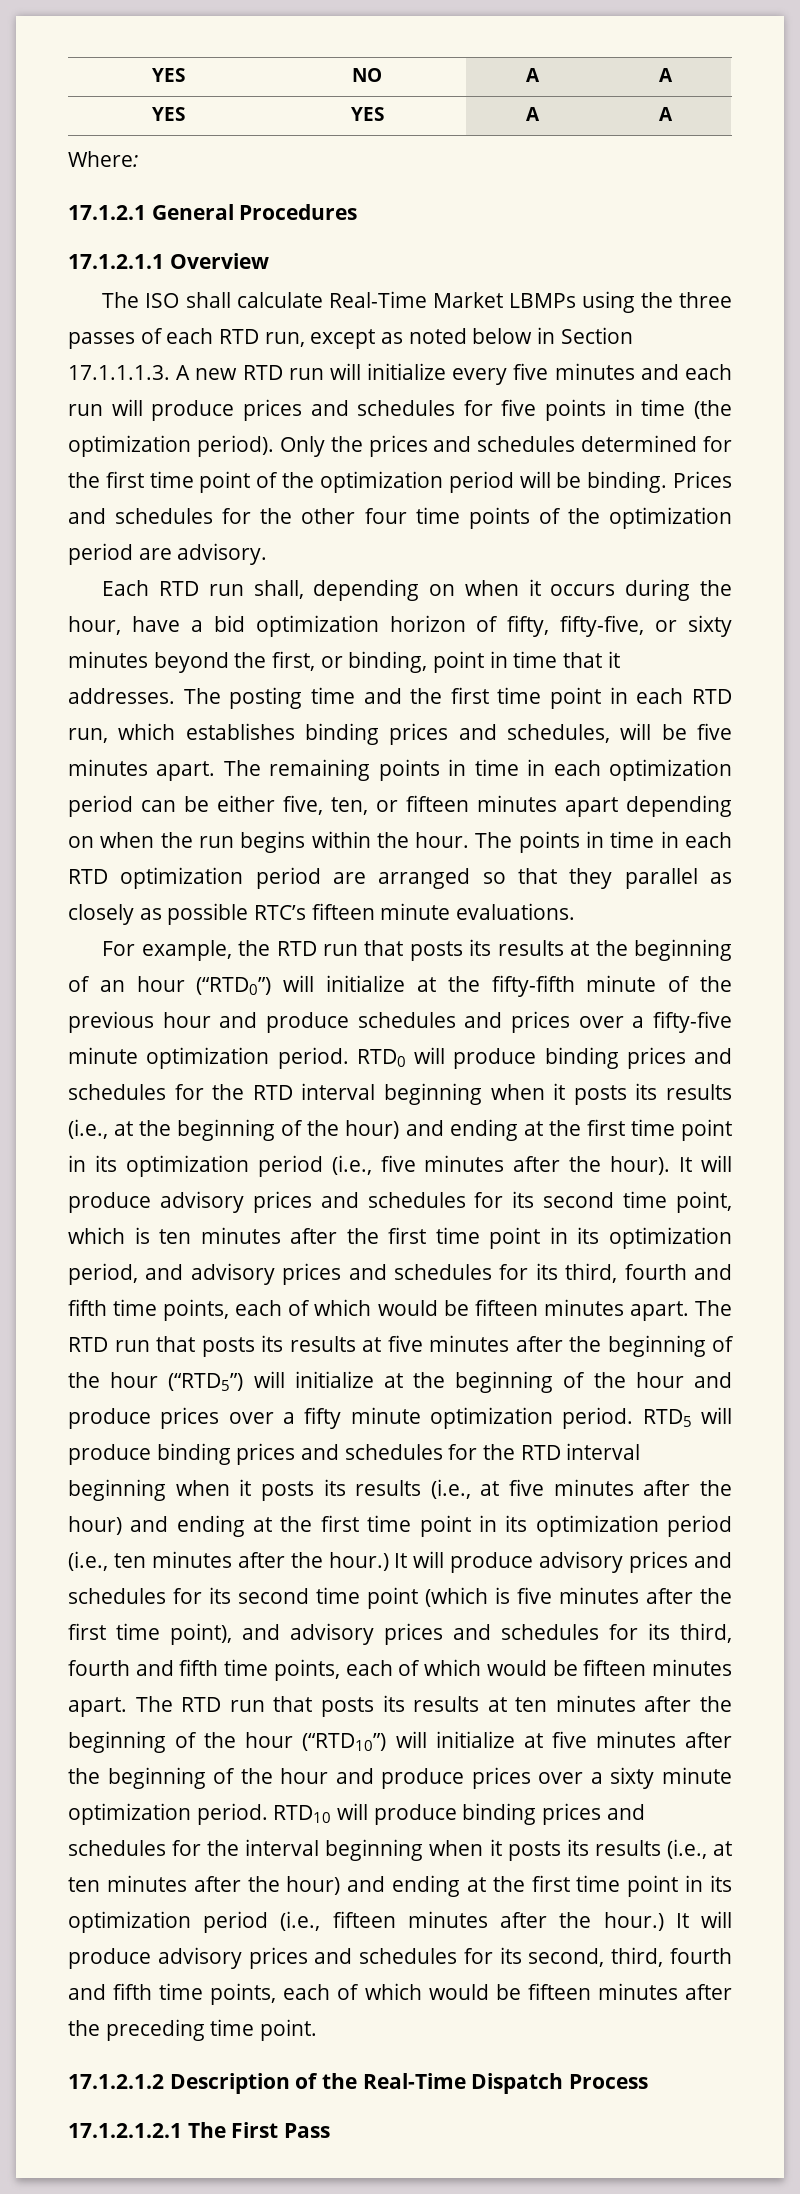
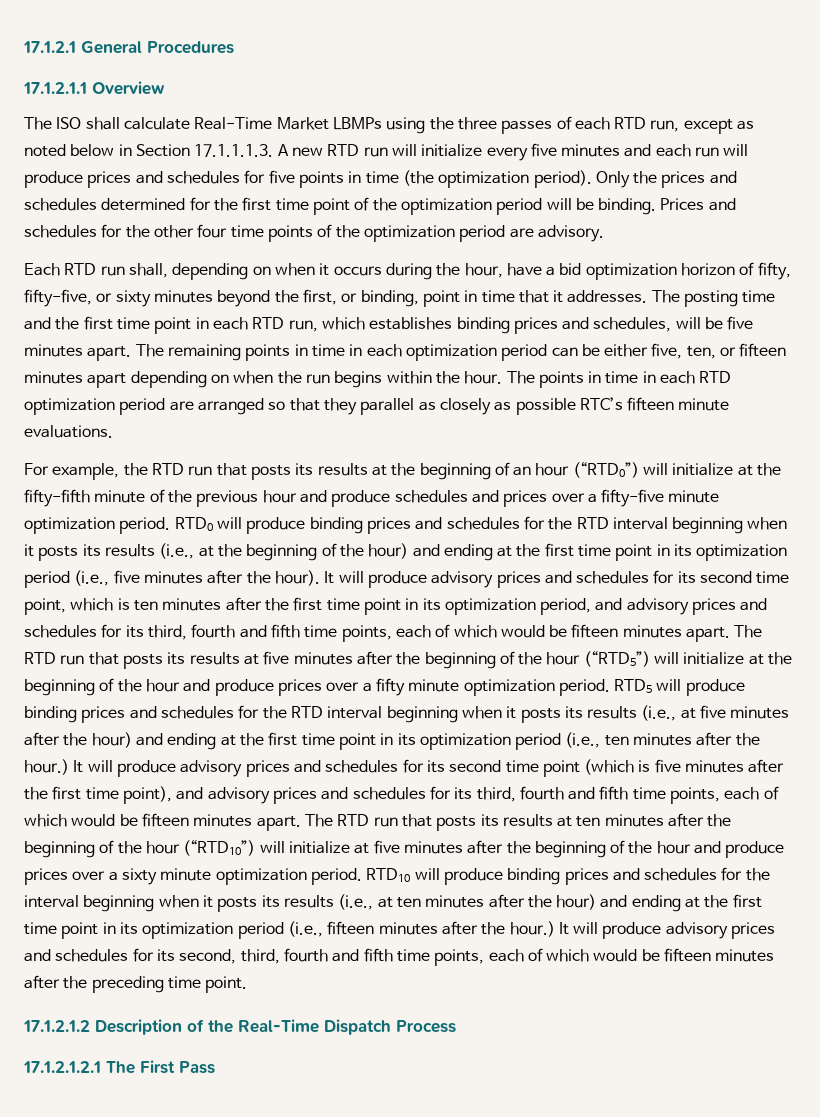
[151,68,185,82] [352,68,382,82] [526,68,540,82] [658,68,673,82] [151,107,185,121] [350,107,384,121] [526,107,540,121] [658,107,673,121] [68,151,138,167] YES | NO | A | A // YES | YES | A | A // Where: // -> (23, 47) none

